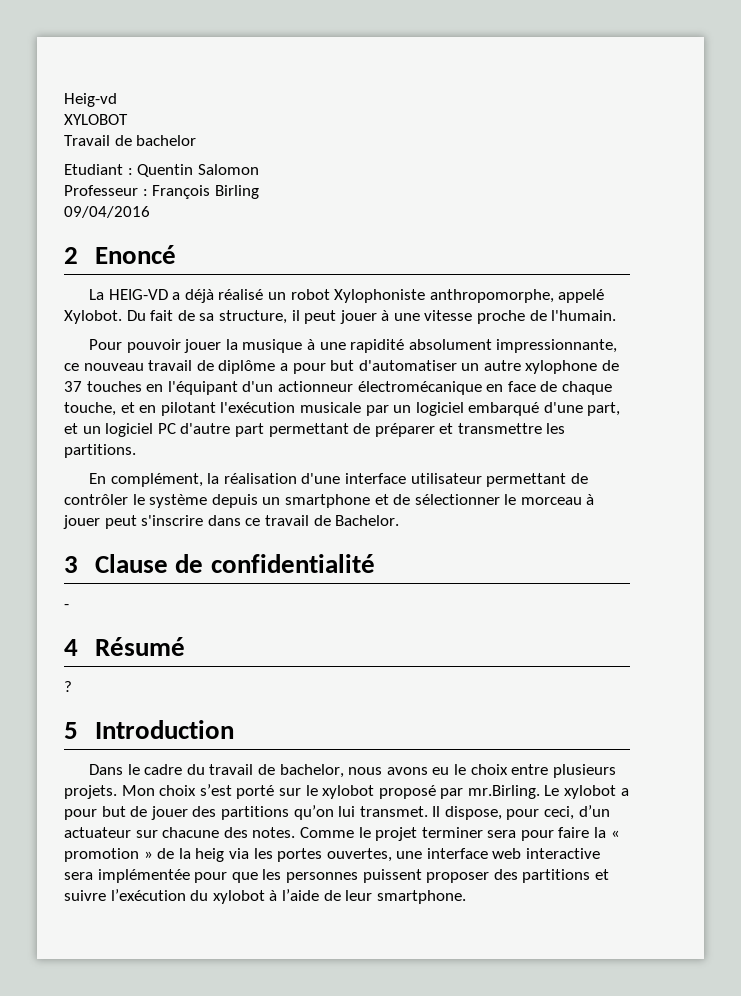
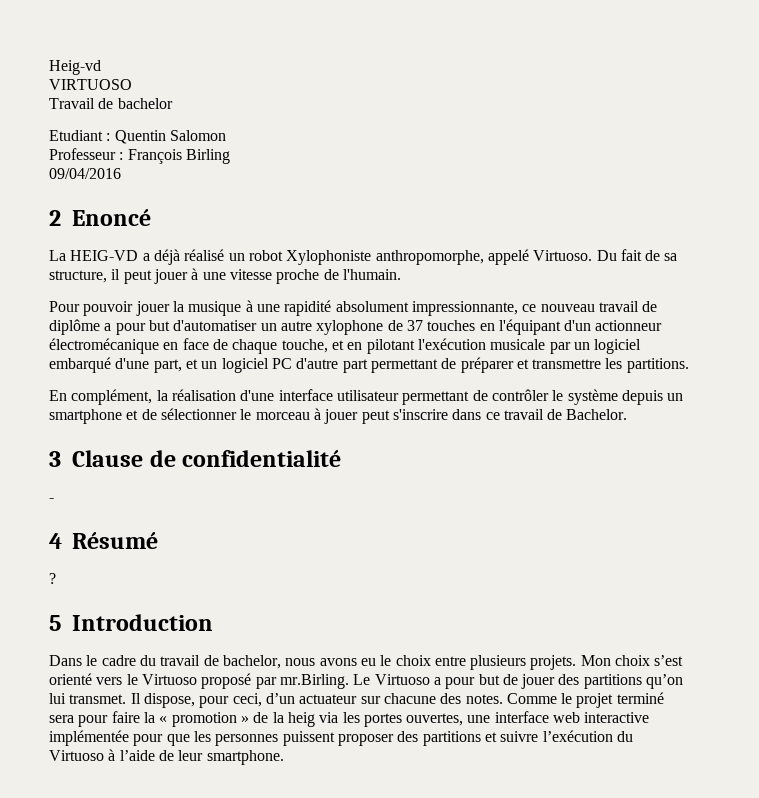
[64,114,128,125] XYLOBOT -> [49,79,132,90] VIRTUOSO
[64,310,122,324] Xylobot. -> [533,250,593,261] Virtuoso.
[236,785,375,799] porté sur le xylobot -> [49,673,197,685] orienté vers le Virtuoso
[564,785,617,799] xylobot -> [374,674,430,685] Virtuoso
[421,827,483,838] terminer -> [616,692,664,704] terminé
[64,872,93,880] sera -> (650, 717) none
[212,890,265,904] xylobot -> [49,750,104,761] Virtuoso

